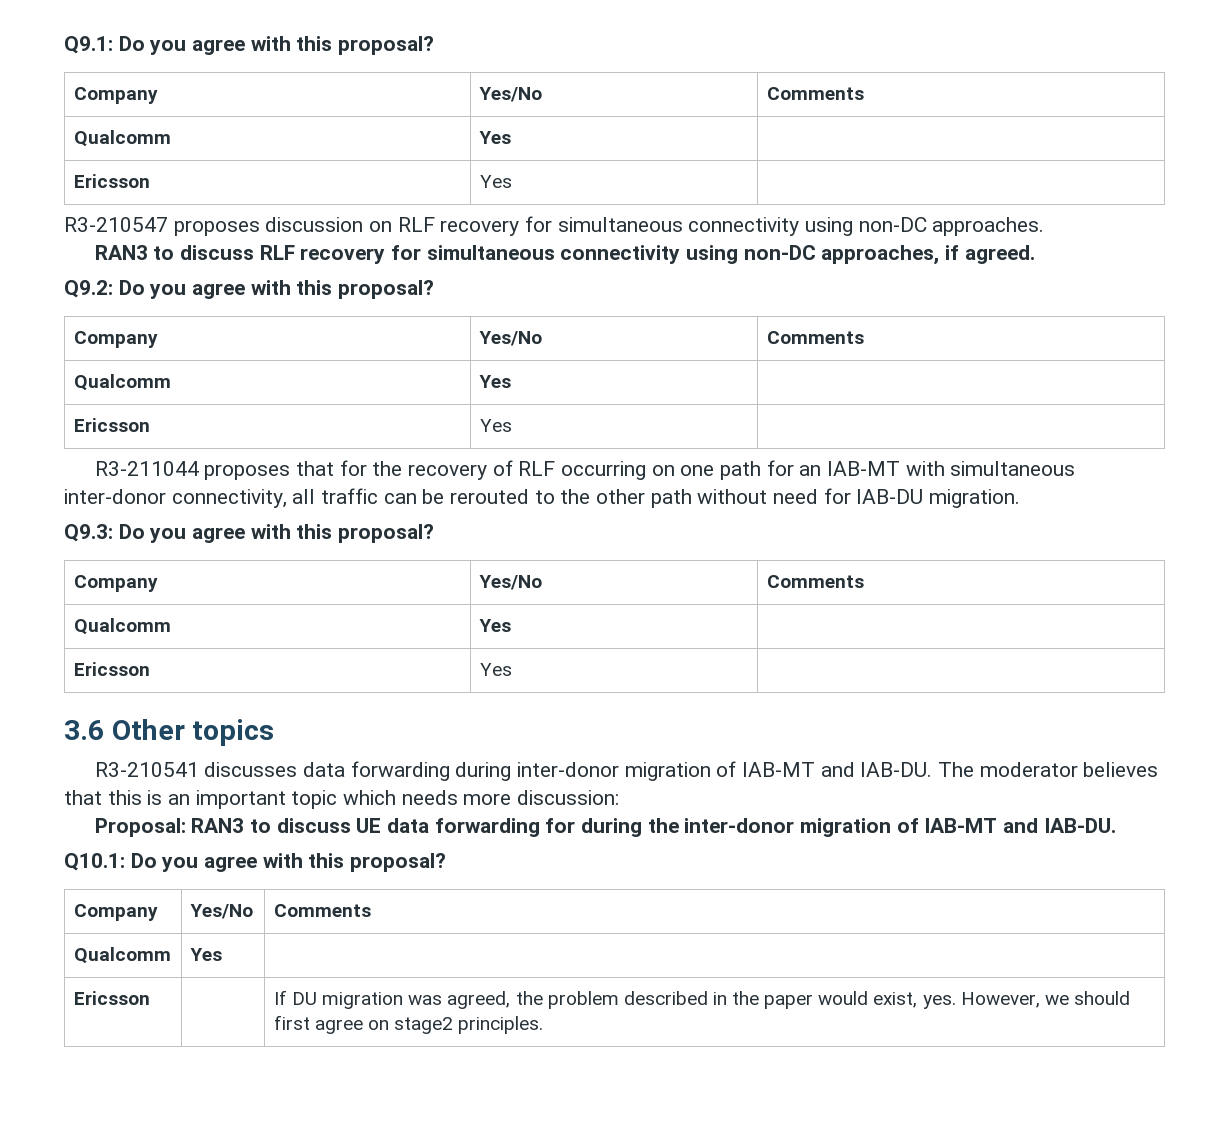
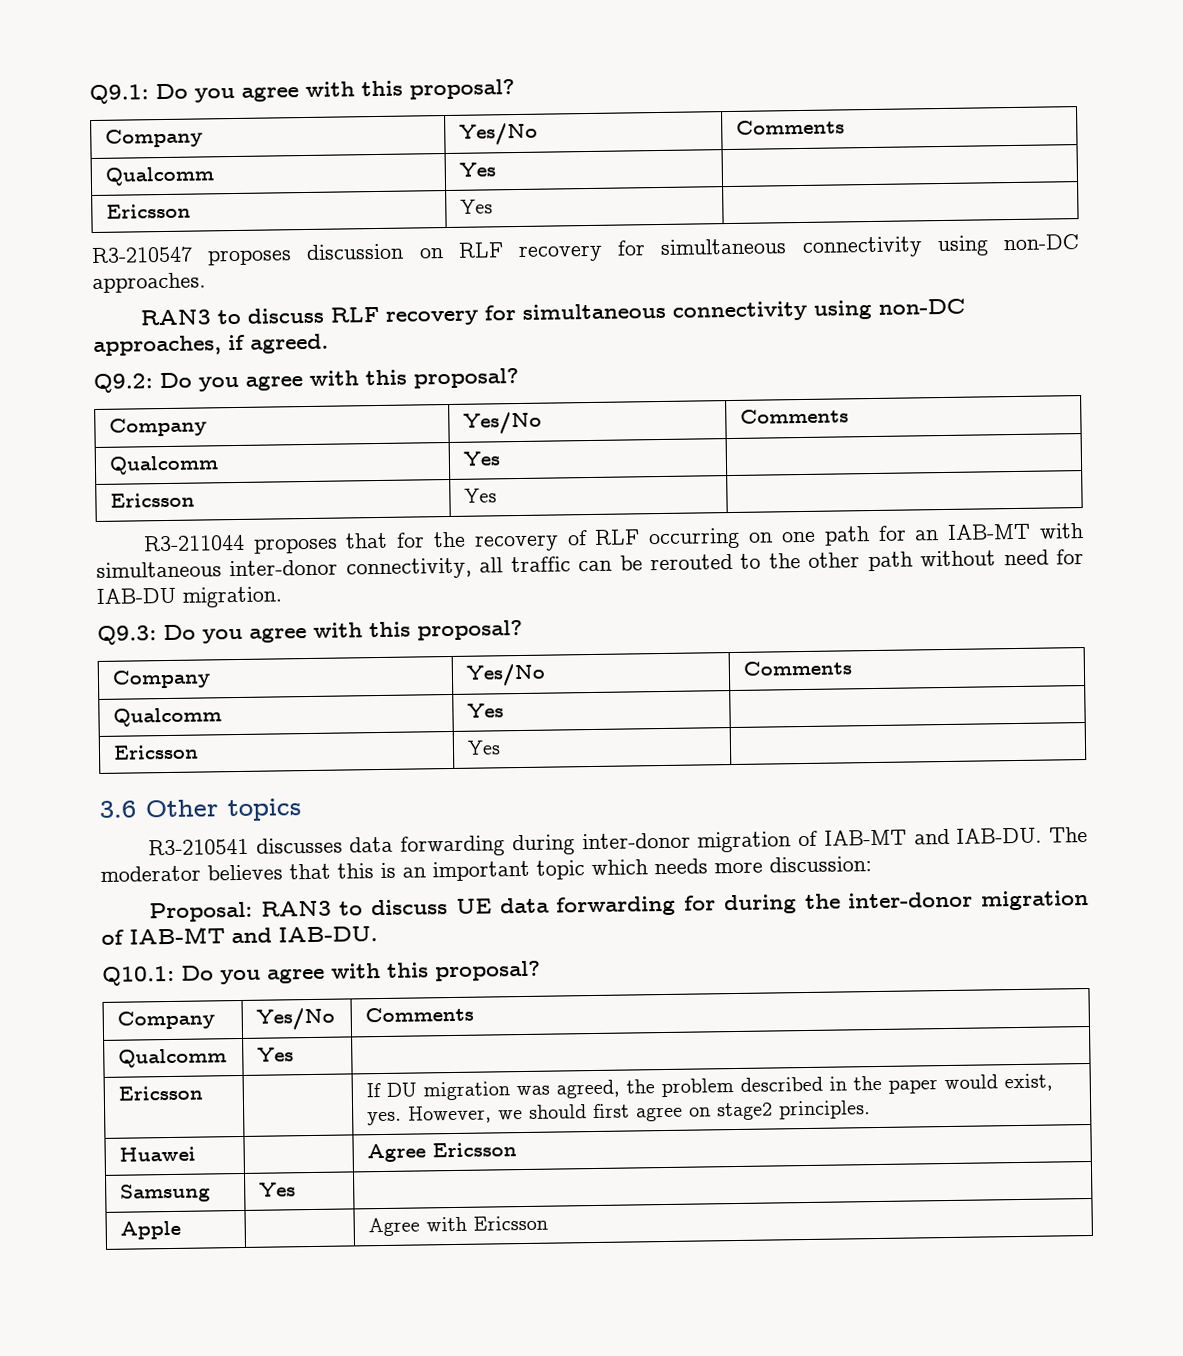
(544, 1025) none -> [119,1146,197,1162] [367,1142,518,1163] [120,1183,212,1203] [259,1182,297,1197] [120,1220,182,1240] [368,1215,549,1237] // Huawei | | Agree Ericsson // Samsung | Yes | // Apple | | Agree with Ericsson

